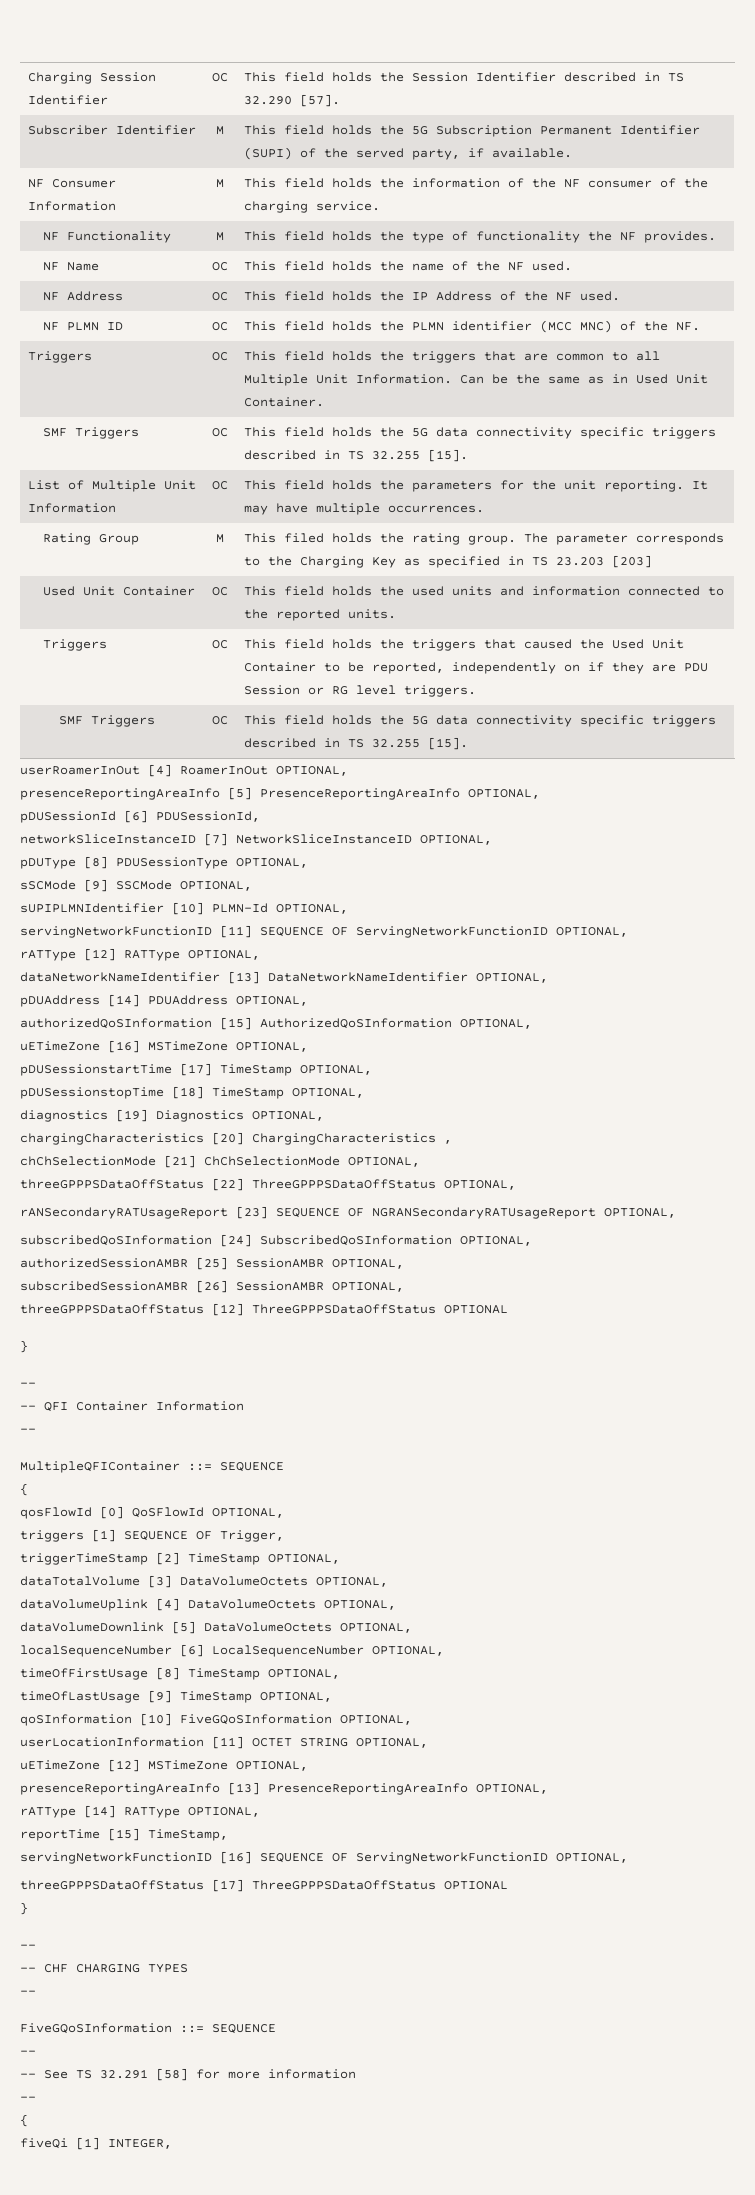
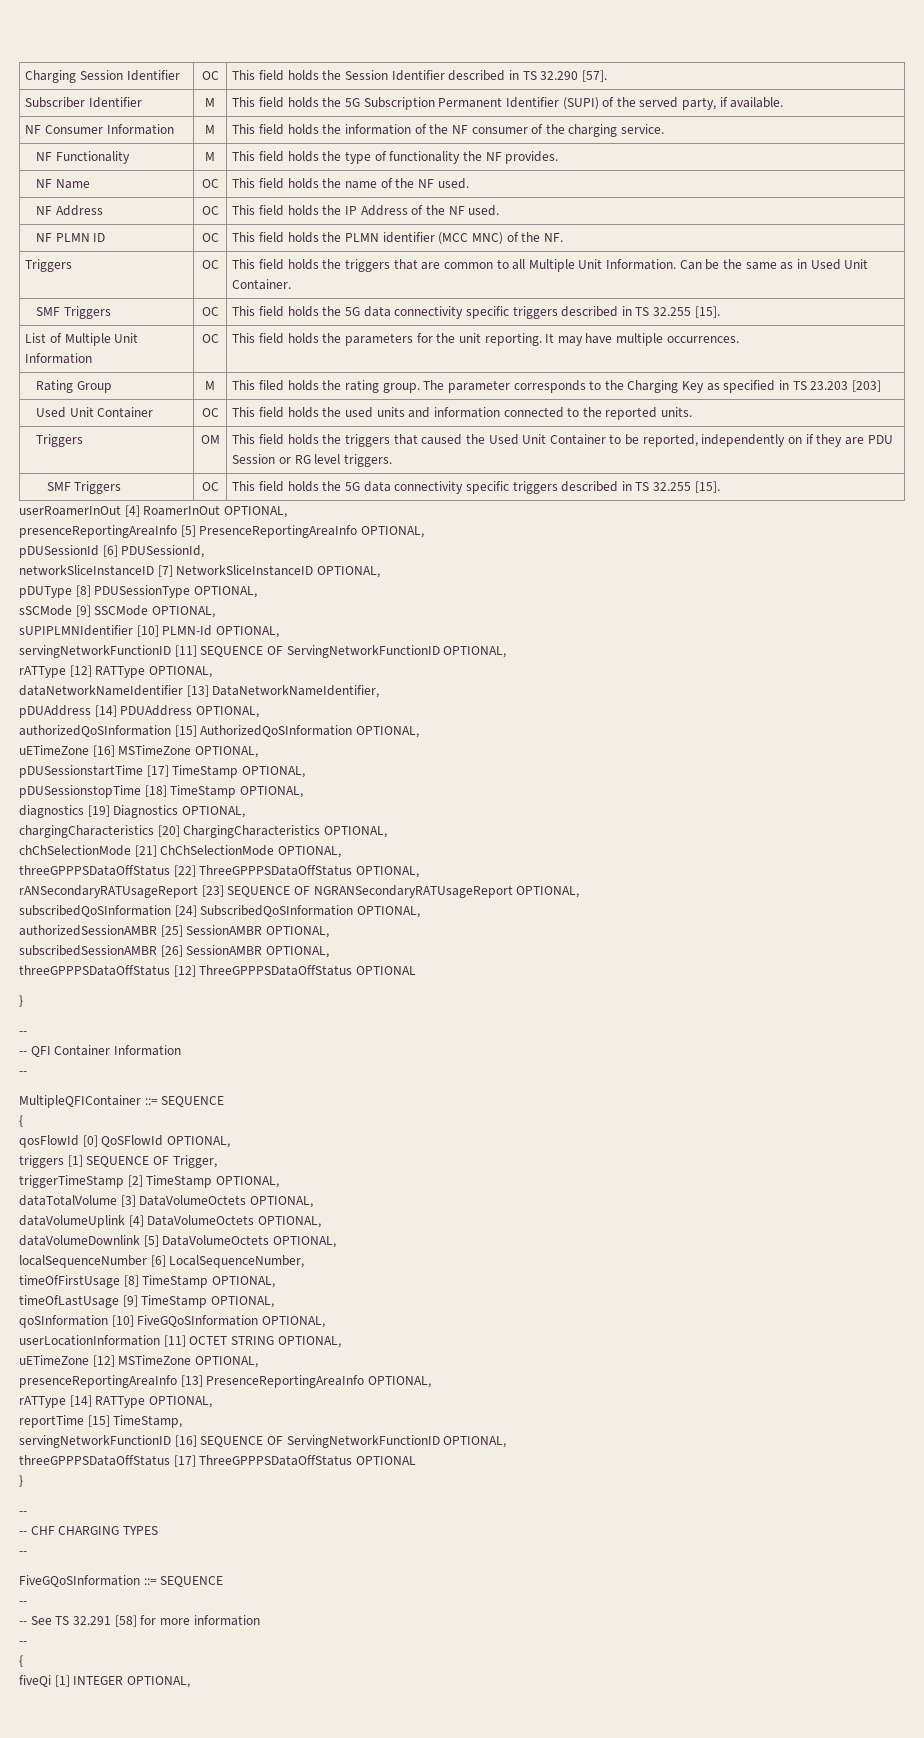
[212,640,228,649] OC -> [200,435,220,444] OM
[268,972,548,983] DataNetworkNameIdentifier OPTIONAL, -> [212,685,380,698] DataNetworkNameIdentifier,
[444,1140,452,1144] , -> [323,826,387,838] OPTIONAL,
[212,1645,444,1657] LocalSequenceNumber OPTIONAL, -> [169,1255,305,1268] LocalSequenceNumber,
[108,2139,172,2149] INTEGER, -> [73,1676,190,1688] INTEGER OPTIONAL,

